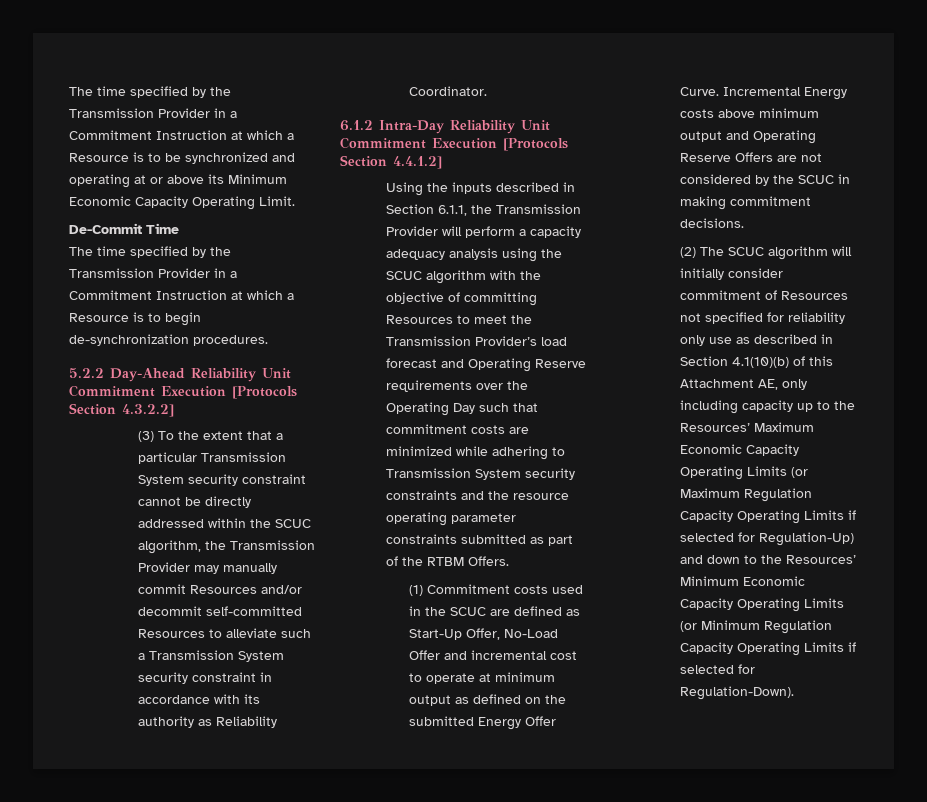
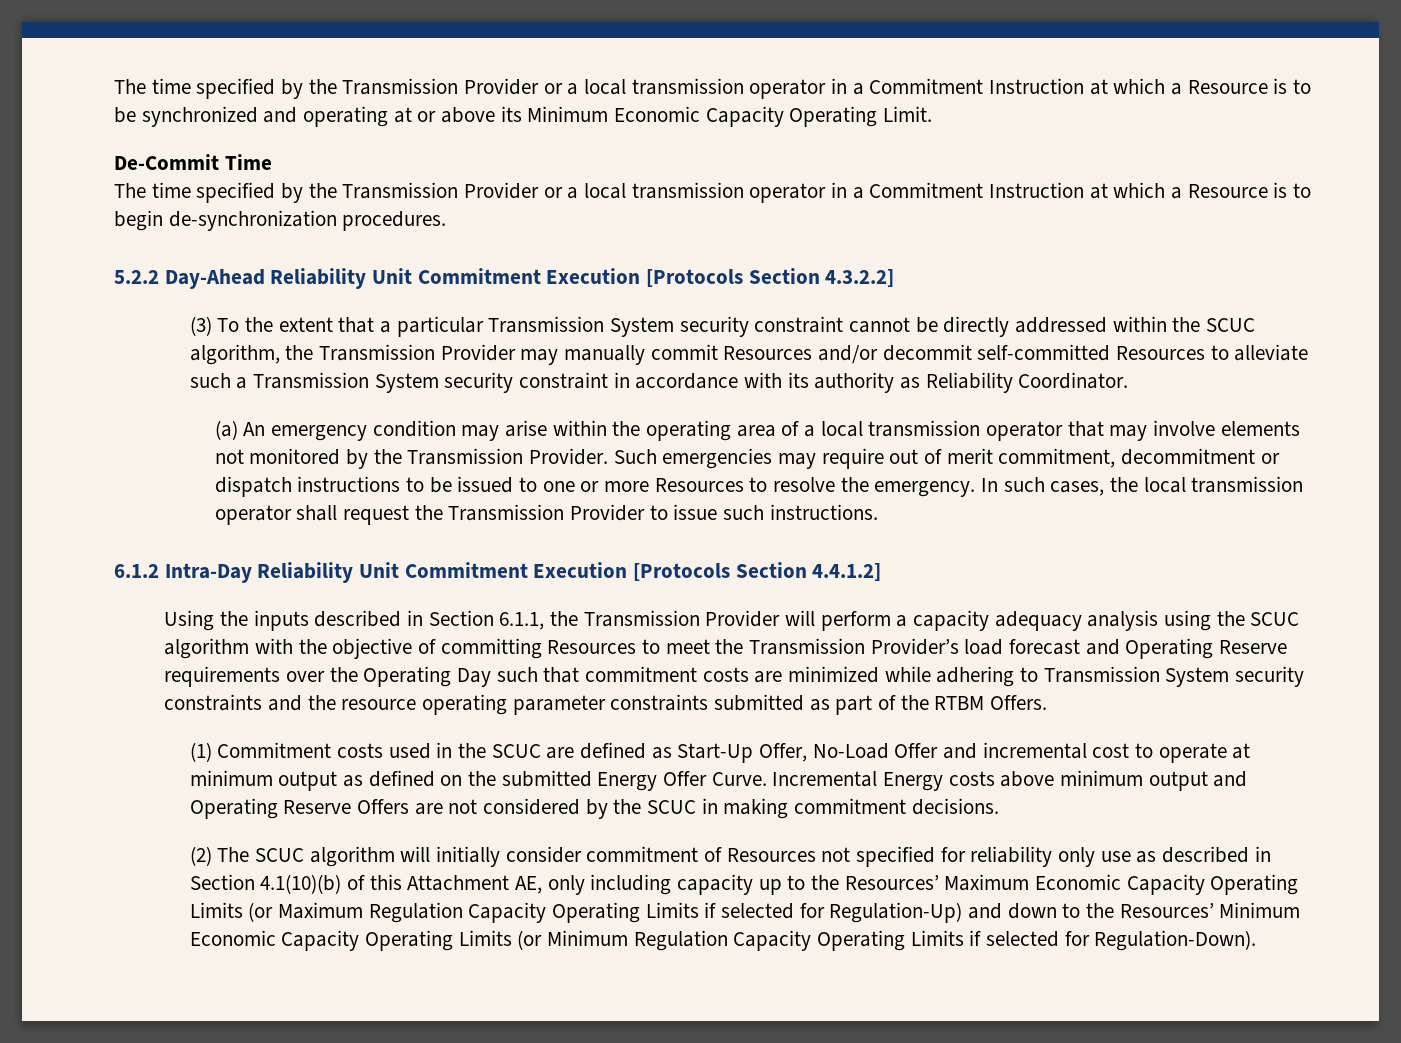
[69,86,231,98] [69,108,210,118] The time specified by the Transmission Provider -> [114,78,827,99] The time specified by the Transmission Provider or a local transmission operator
(210, 273) none -> [543,182,827,203] or a local transmission operator
(487, 91) none -> [214,420,1300,441] [214,448,1280,469] [214,476,1304,497] [214,504,878,525] // (a) An emergency condition may arise within the operating area of a local transmission operator that may involve elements not monitored by the Transmission Provider. Such emergencies may require out of merit commitment, decommitment or dispatch instructions to be issued to one or more Resources to resolve the emergency. In such cases, the local transmission operator shall request the Transmission Provider to issue such instructions.

